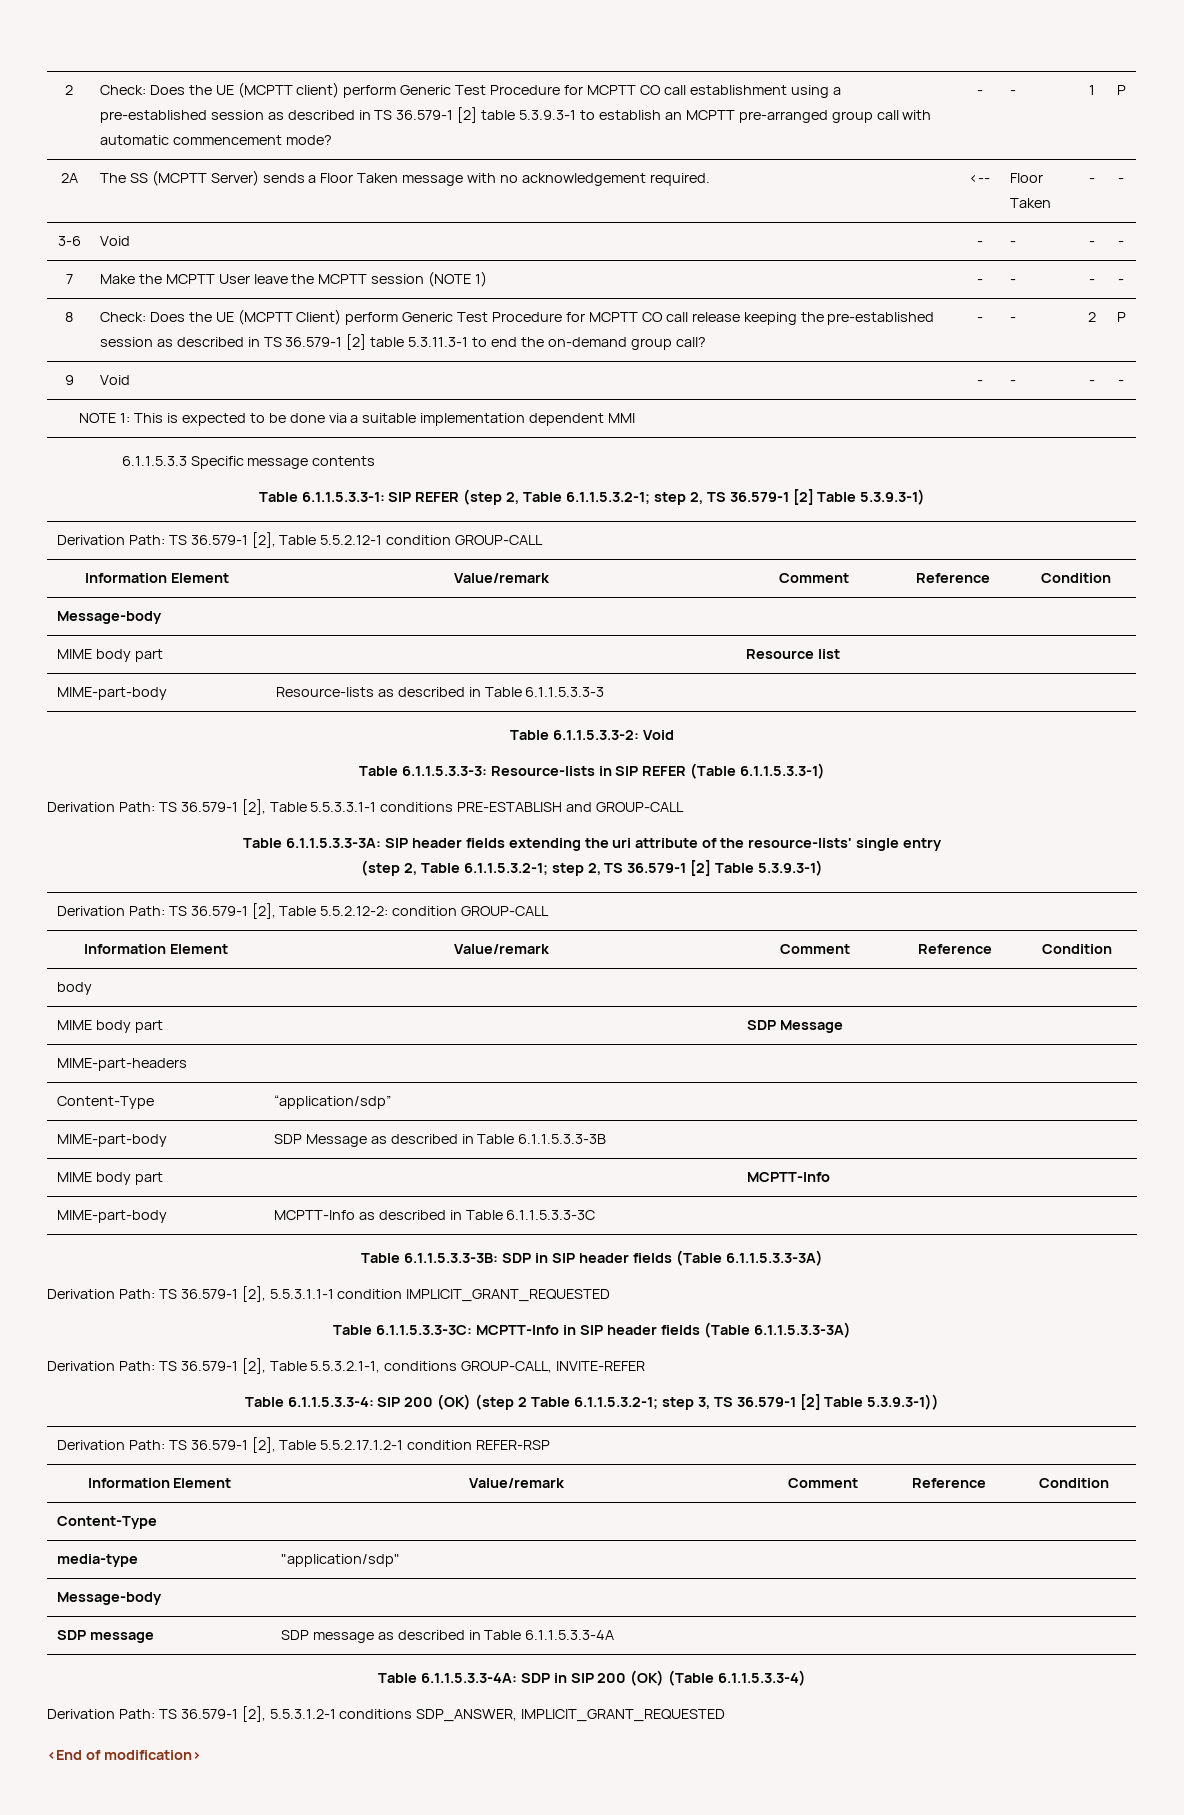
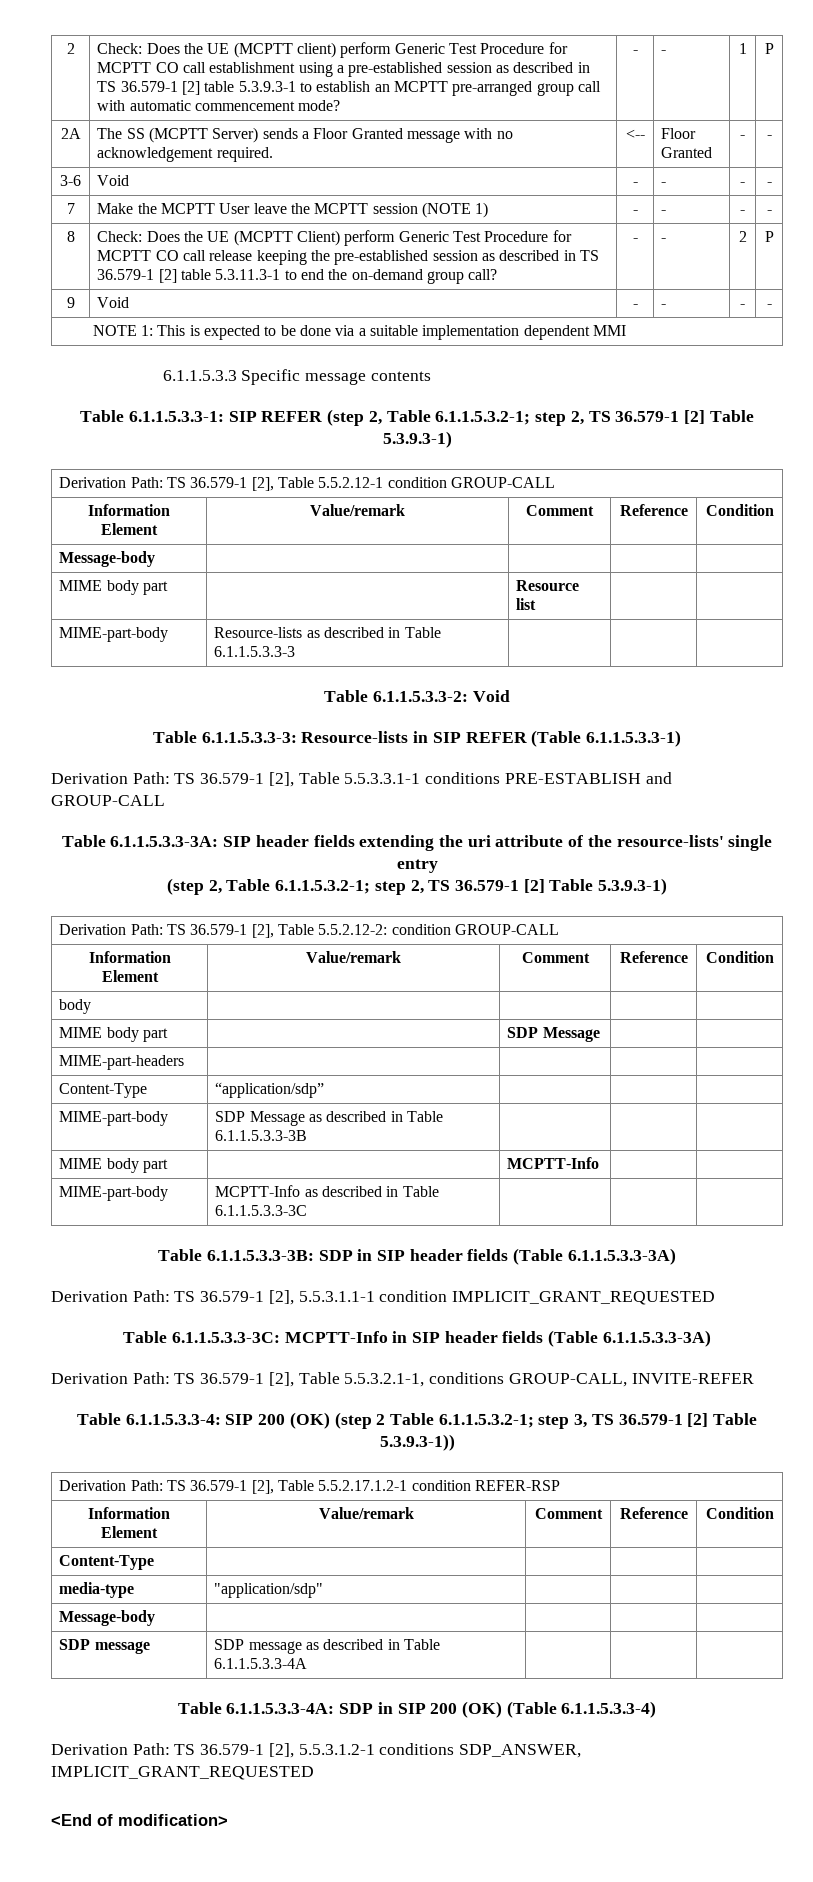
[357,173,399,183] Taken -> [351,128,403,139] Granted
[1009,198,1051,208] Taken -> [661,147,713,158] Granted

